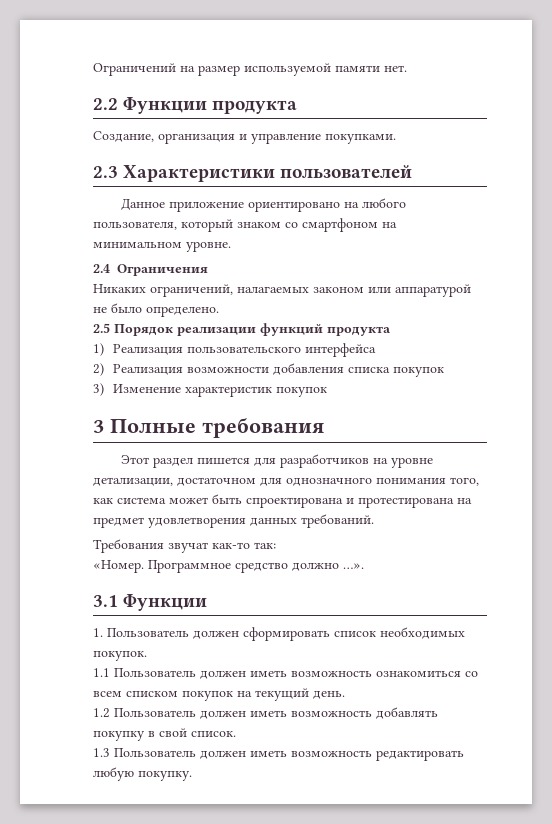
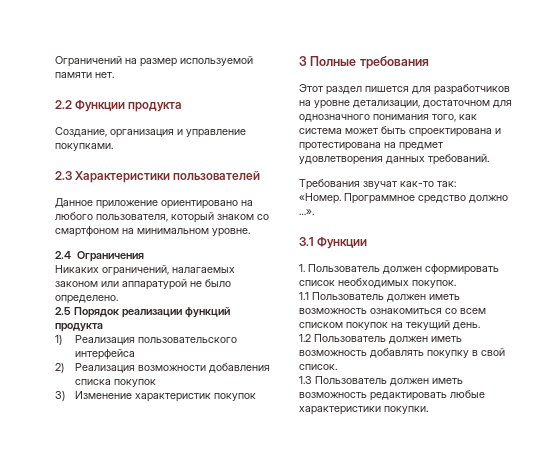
[93,767,192,781] любую покупку. -> [450,390,485,398] [299,406,428,415] любые характеристики покупки.

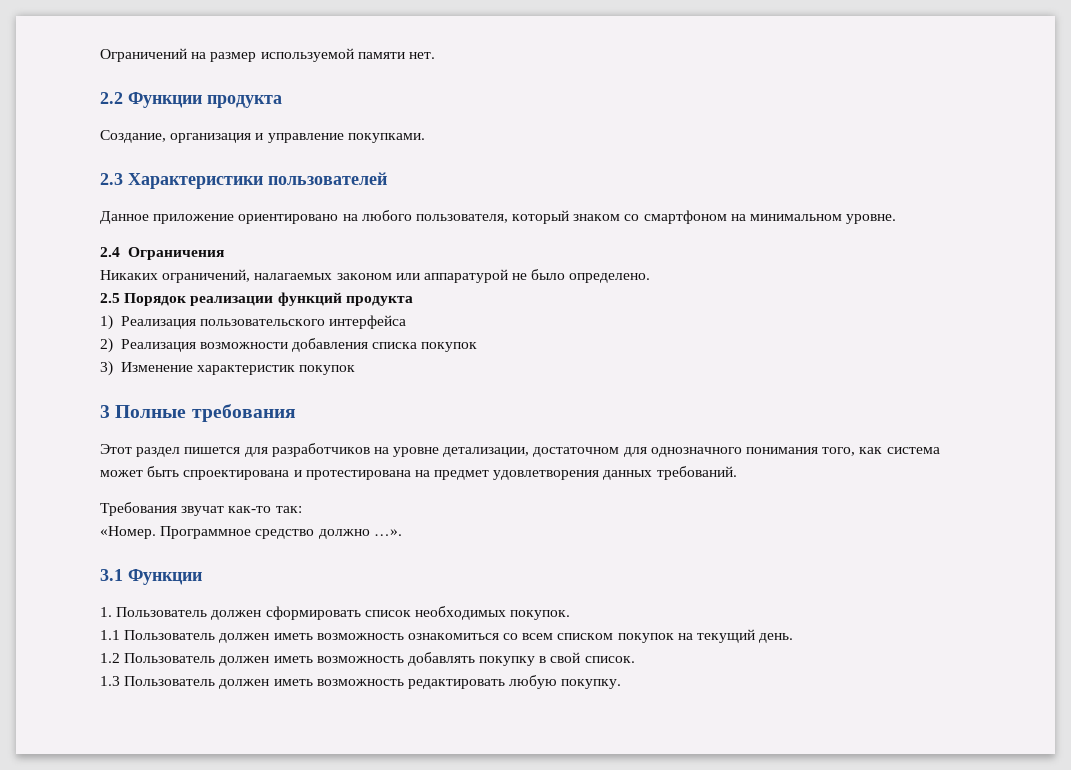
[450,390,485,398] [299,406,428,415] любые характеристики покупки. -> [509,675,622,689] любую покупку.

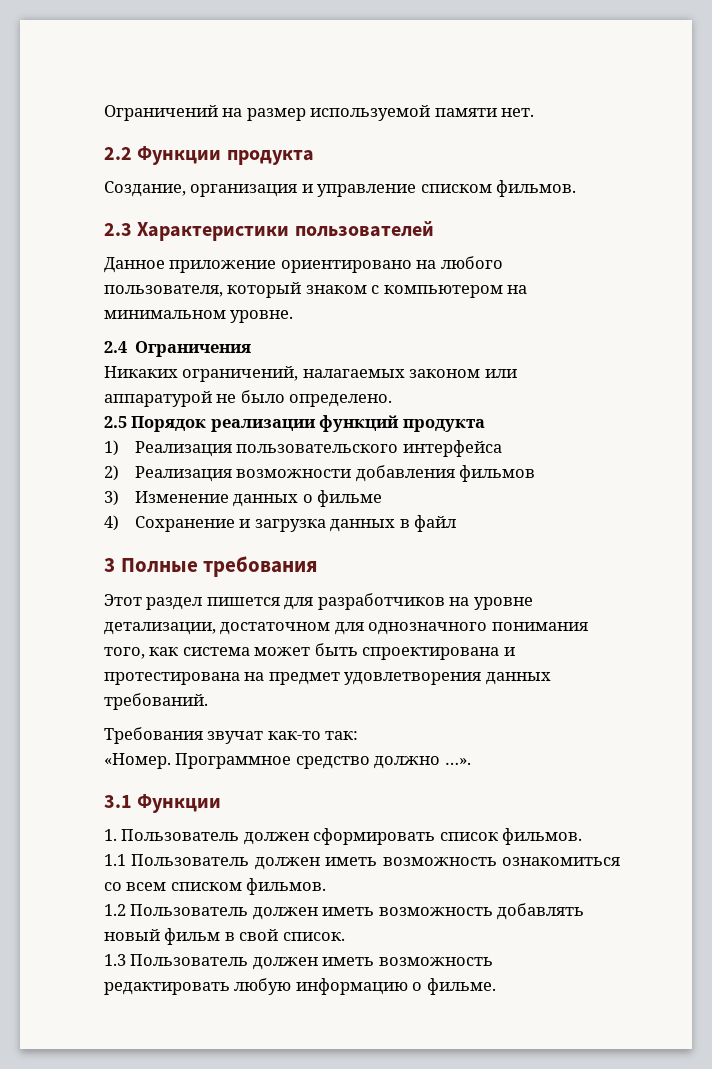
[347,133,425,143] покупками. -> [420,180,577,197] списком фильмов.
[624,210,727,224] со смартфоном -> [371,285,503,298] с компьютером
[372,342,478,352] списка покупок -> [459,465,536,482] фильмов
[196,365,356,375] характеристик покупок -> [233,490,383,507] [104,515,457,532] данных о фильме // 4) Сохранение и загрузка данных в файл
[414,606,571,620] необходимых покупок. -> [502,828,583,845] фильмов.
[617,629,794,643] покупок на текущий день. -> [246,878,327,895] фильмов.
[479,656,536,666] покупку -> [104,928,221,945] новый фильм
[561,679,622,689] покупку. -> [295,978,496,995] информацию о фильме.

